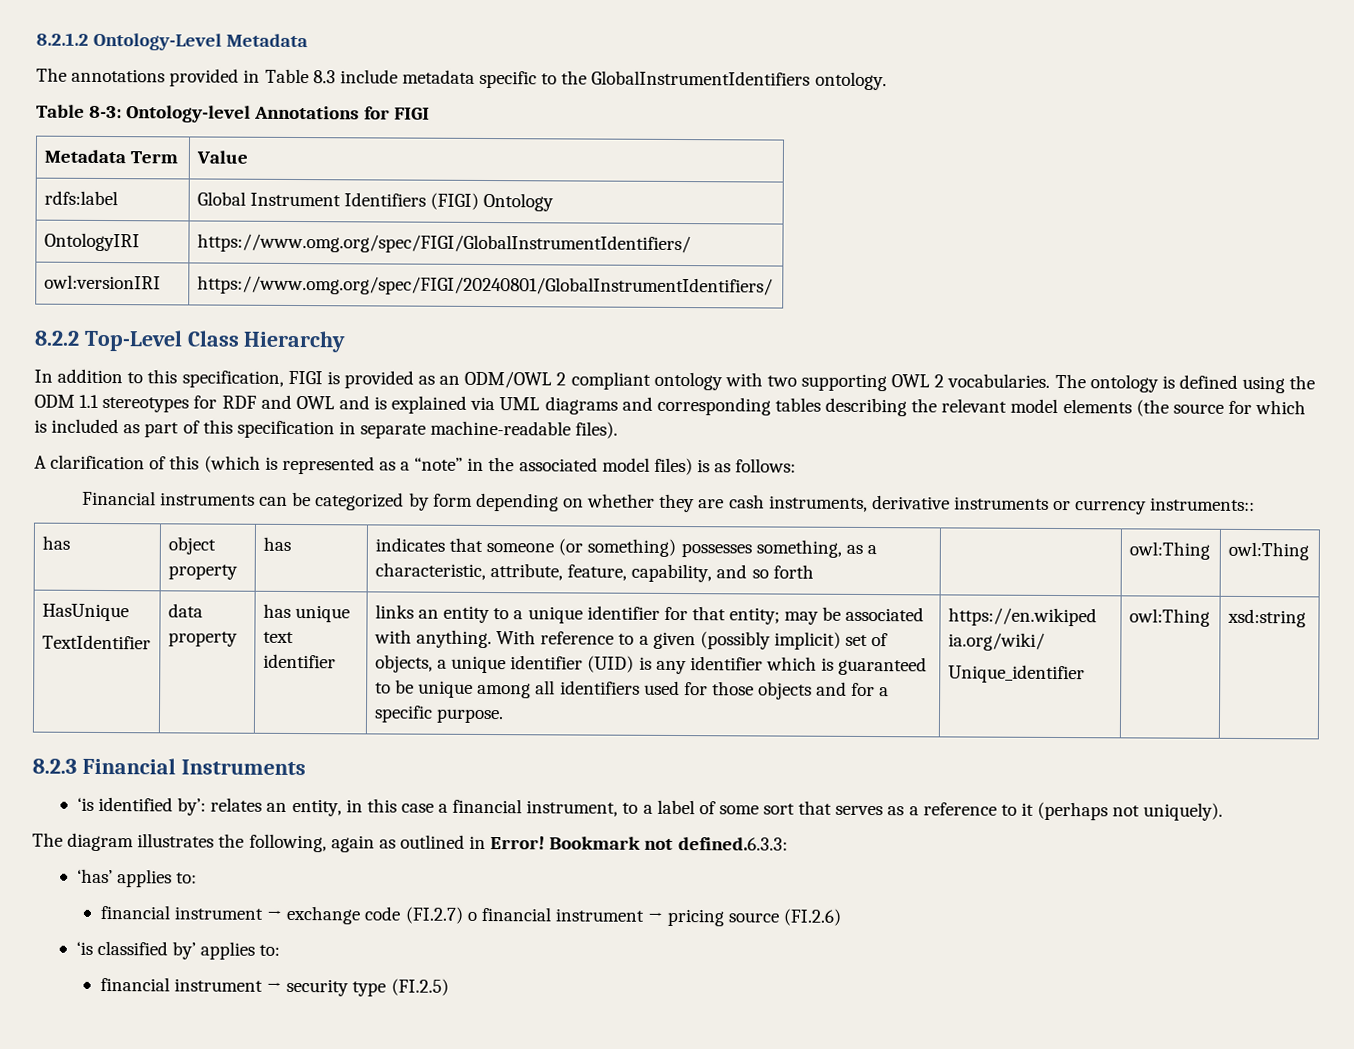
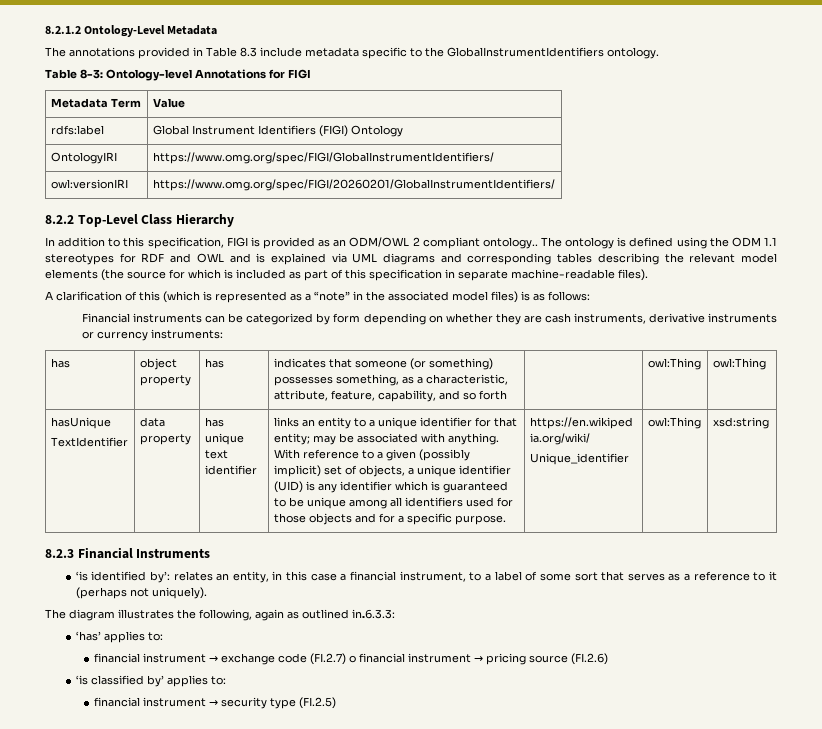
[196,275,773,297] https://www.omg.org/spec/FIGI/20240801/GlobalInstrumentIdentifiers/ -> [152,179,555,191] https://www.omg.org/spec/FIGI/20260201/GlobalInstrumentIdentifiers/
[653,371,1051,392] ontology with two supporting OWL 2 vocabularies. -> [482,237,538,249] ontology..
[1150,497,1256,512] instruments:: -> [151,329,224,339] instruments:
[41,603,129,622] HasUnique -> [50,417,111,429] hasUnique
[469,835,788,851] in Error! Bookmark not defined.6.3.3: -> [352,609,395,619] in.6.3.3:

